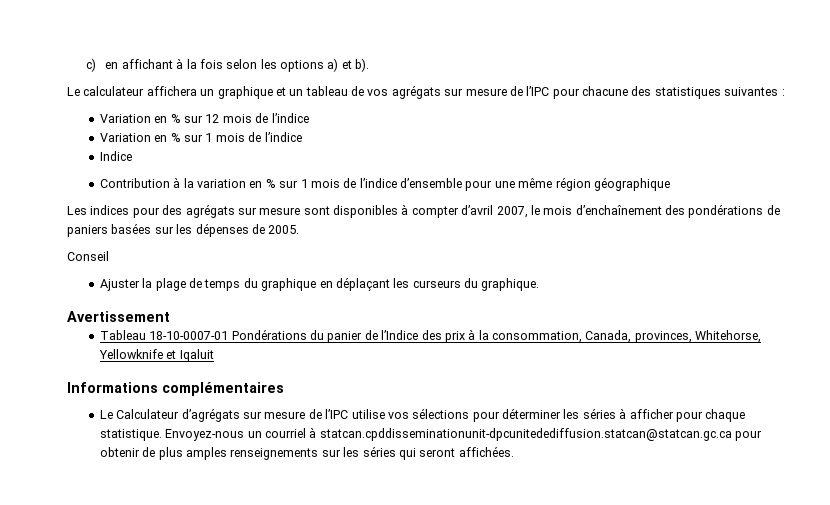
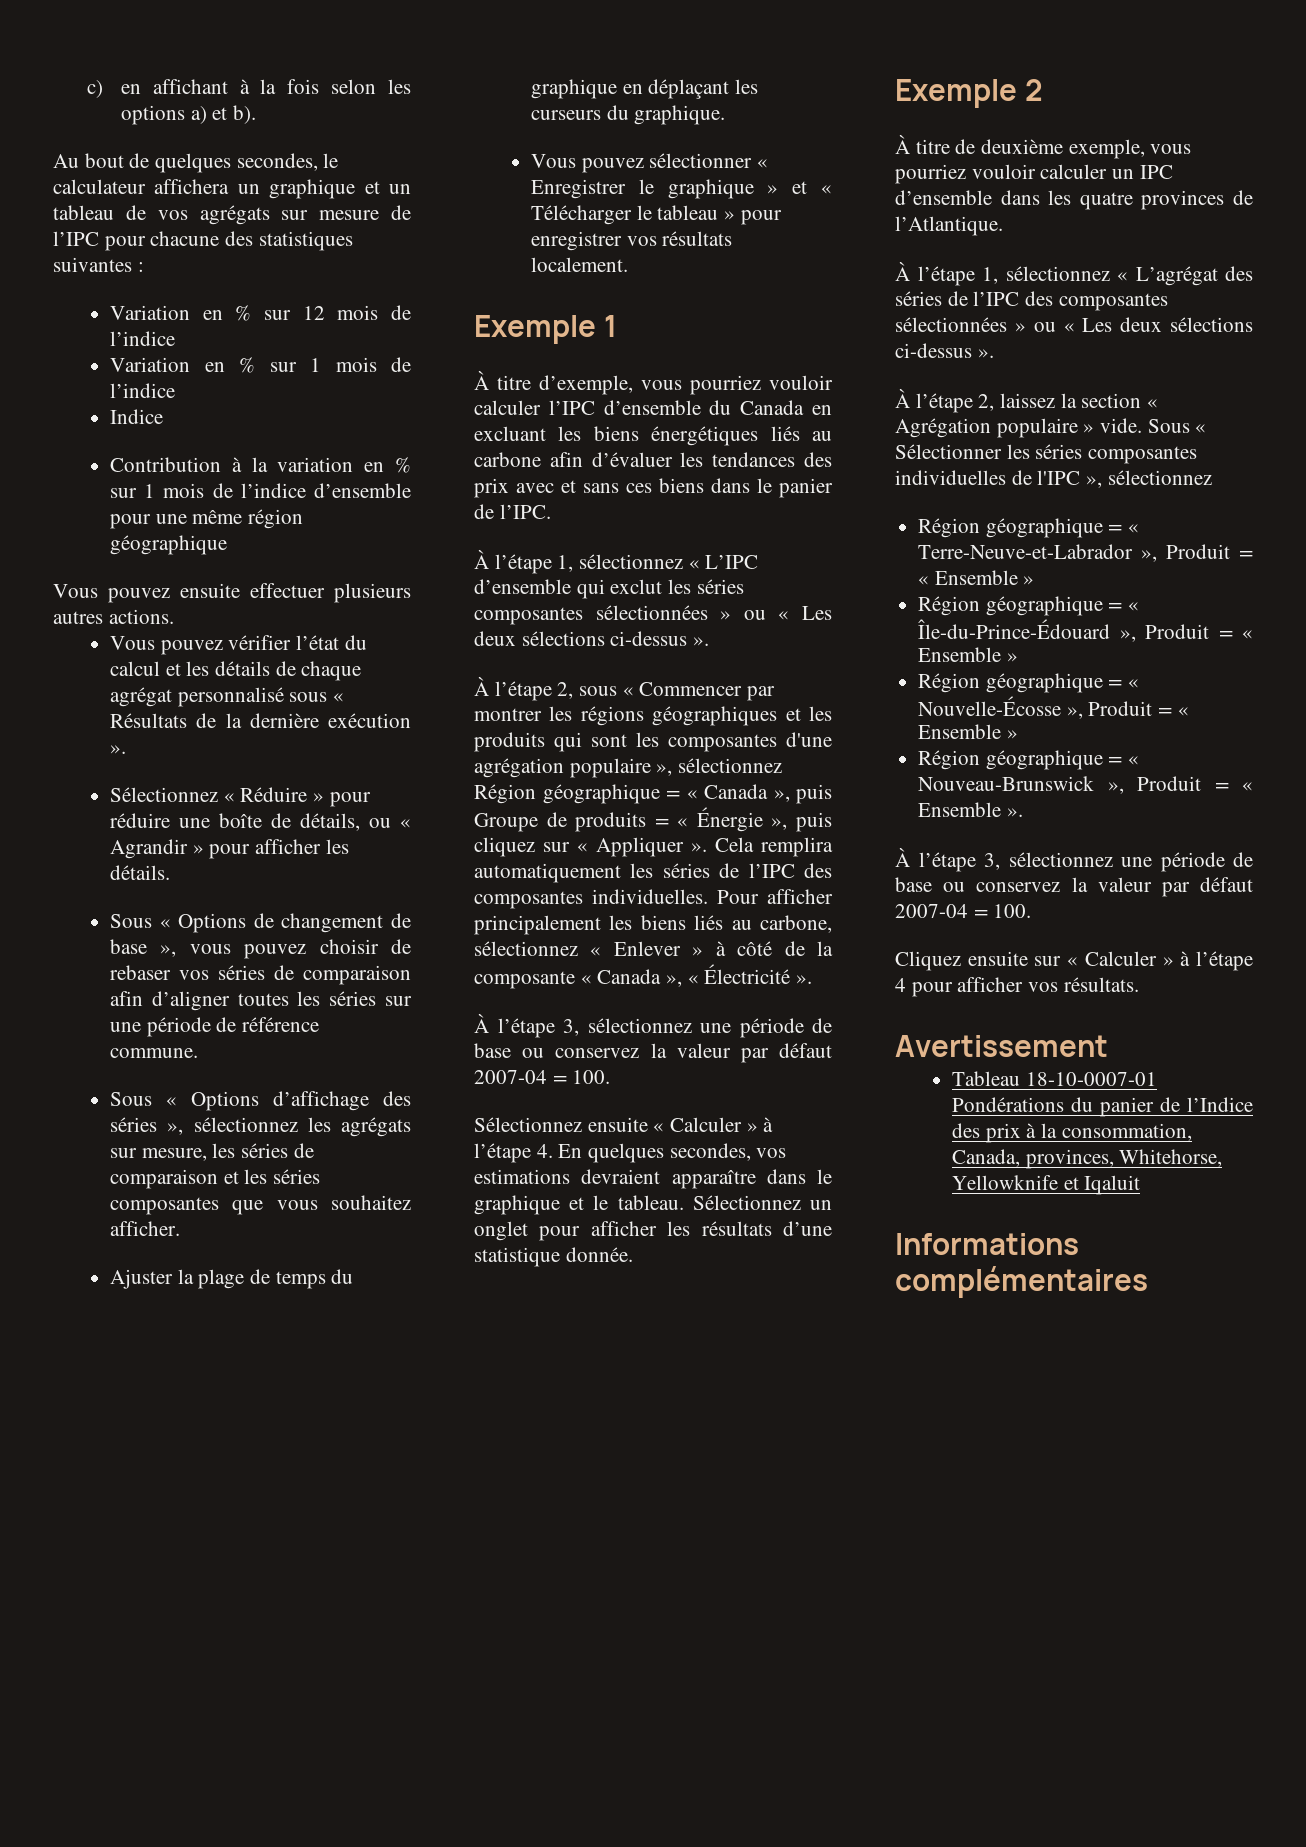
[67,87,80,96] Le -> [53,153,339,173] Au bout de quelques secondes, le
[67,204,780,218] [67,223,300,237] [67,251,109,261] Les indices pour des agrégats sur mesure sont disponibles à compter d’avril 2007, le mois d’enchaînement des pondérations de paniers basées sur les dépenses de 2005. // Conseil -> [53,583,411,603] [53,609,174,624] [110,635,367,655] [110,661,362,681] [110,687,345,707] [110,713,411,728] [110,745,127,754] [110,787,371,807] [110,813,411,831] [110,839,349,859] [110,865,171,880] [110,913,411,933] [110,939,411,959] [110,965,411,985] [110,991,412,1011] [110,1017,320,1037] [110,1048,199,1058] [110,1091,411,1111] [110,1117,411,1137] [110,1143,314,1161] [110,1169,321,1189] [110,1195,411,1215] [110,1221,181,1236] Vous pouvez ensuite effectuer plusieurs autres actions. // Vous pouvez vérifier l’état du calcul et les détails de chaque agrégat personnalisé sous « Résultats de la dernière exécution ». // Sélectionnez « Réduire » pour réduire une boîte de détails, ou « Agrandir » pour afficher les détails. // Sous « Options de changement de base », vous pouvez choisir de rebaser vos séries de comparaison afin d’aligner toutes les séries sur une période de référence commune. // Sous « Options d’affichage des séries », sélectionnez les agrégats sur mesure, les séries de comparaison et les séries composantes que vous souhaitez afficher.
(540, 284) none -> [531,153,769,173] [531,179,832,199] [531,205,782,225] [531,231,733,251] [531,257,629,272] [474,315,617,344] [474,370,833,395] [474,400,832,415] [474,426,832,446] [474,452,832,467] [474,478,833,498] [474,504,551,519] [474,549,759,574] [474,579,744,599] [474,605,832,625] [474,631,710,646] [474,676,776,701] [474,706,832,726] [474,732,832,752] [474,758,783,778] [474,784,832,804] [474,807,832,832] [474,837,833,857] [474,863,832,883] [474,889,833,909] [474,915,832,935] [474,941,833,956] [474,964,813,989] [474,1013,832,1038] [474,1043,832,1063] [474,1070,611,1084] [474,1117,774,1132] [474,1143,787,1163] [474,1169,832,1189] [474,1195,832,1215] [474,1221,832,1241] [474,1247,633,1267] [895,79,1043,108] [895,134,1192,159] [895,164,1173,184] [895,190,1253,210] [895,216,1003,236] [895,261,1253,286] [895,291,1168,311] [895,317,1253,332] [895,343,994,358] [895,388,1159,413] [895,418,1207,438] [895,444,1198,464] [895,470,1212,488] [918,518,1140,538] [918,544,1253,562] [918,570,1035,585] [918,596,1140,616] [918,619,1253,642] [918,647,1018,662] [918,673,1140,693] [918,696,1189,719] [918,724,1018,739] [918,750,1140,770] [918,776,1253,794] [918,802,1023,817] [895,847,1253,872] [895,877,1253,897] [895,904,1032,918] [895,951,1253,971] [895,977,1139,997] // Vous pouvez sélectionner « Enregistrer le graphique » et « Télécharger le tableau » pour enregistrer vos résultats localement. // Exemple 1 // À titre d’exemple, vous pourriez vouloir calculer l’IPC d’ensemble du Canada en excluant les biens énergétiques liés au carbone afin d’évaluer les tendances des prix avec et sans ces biens dans le panier de l’IPC. // À l’étape 1, sélectionnez « L’IPC d’ensemble qui exclut les séries composantes sélectionnées » ou « Les deux sélections ci-dessus ». // À l’étape 2, sous « Commencer par montrer les régions géographiques et les produits qui sont les composantes d'une agrégation populaire », sélectionnez Région géographique = « Canada », puis Groupe de produits = « Énergie », puis cliquez sur « Appliquer ». Cela remplira automatiquement les séries de l’IPC des composantes individuelles. Pour afficher principalement les biens liés au carbone, sélectionnez « Enlever » à côté de la composante « Canada », « Électricité ». // À l’étape 3, sélectionnez une période de base ou conservez la valeur par défaut 2007-04 = 100. // Sélectionnez ensuite « Calculer » à l’étape 4. En quelques secondes, vos estimations devraient apparaître dans le graphique et le tableau. Sélectionnez un onglet pour afficher les résultats d’une statistique donnée. // Exemple 2 // À titre de deuxième exemple, vous pourriez vouloir calculer un IPC d’ensemble dans les quatre provinces de l’Atlantique. // À l’étape 1, sélectionnez « L’agrégat des séries de l’IPC des composantes sélectionnées » ou « Les deux sélections ci-dessus ». // À l’étape 2, laissez la section « Agrégation populaire » vide. Sous « Sélectionner les séries composantes individuelles de l'IPC », sélectionnez // Région géographique = « Terre-Neuve-et-Labrador », Produit = « Ensemble » // Région géographique = « Île-du-Prince-Édouard », Produit = « Ensemble » // Région géographique = « Nouvelle-Écosse », Produit = « Ensemble » // Région géographique = « Nouveau-Brunswick », Produit = « Ensemble ». // À l’étape 3, sélectionnez une période de base ou conservez la valeur par défaut 2007-04 = 100. // Cliquez ensuite sur « Calculer » à l’étape 4 pour afficher vos résultats.
[99,408,746,422] [99,427,763,441] [99,446,514,460] // Le Calculateur d’agrégats sur mesure de l’IPC utilise vos sélections pour déterminer les séries à afficher pour chaque statistique. Envoyez-nous un courriel à statcan.cpddisseminationunit-dpcunitedediffusion.statcan@statcan.gc.ca pour obtenir de plus amples renseignements sur les séries qui seront affichées. -> (1148, 1282) none

